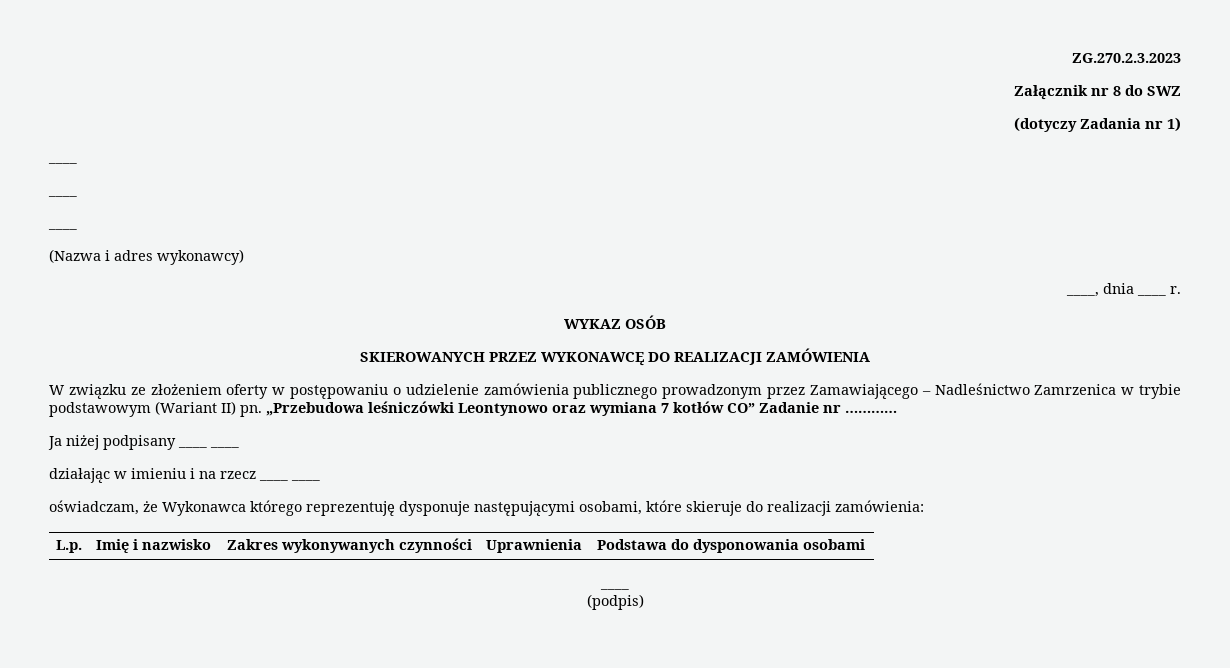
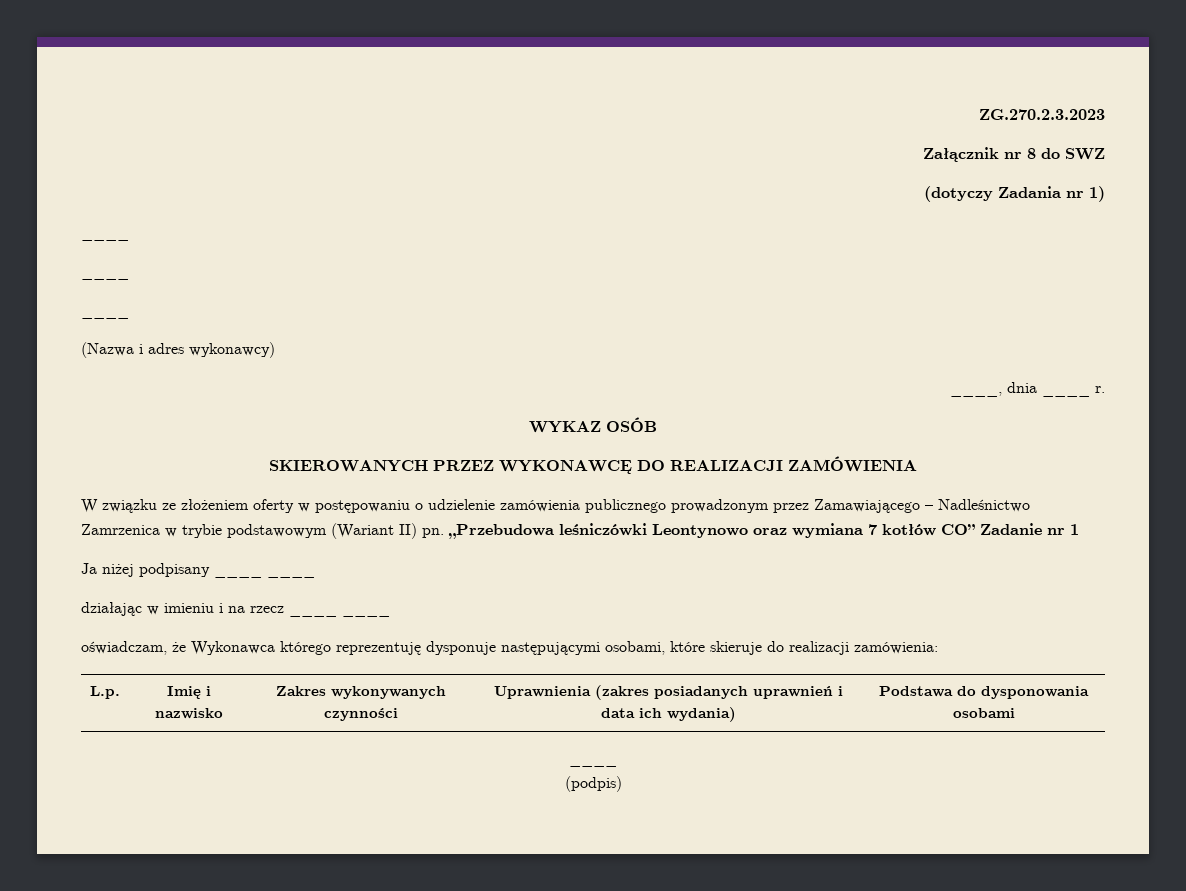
[845,410,897,413] ………… -> [1070,524,1079,535] 1
(582, 546) none -> [594,685,843,700] [600,707,736,722] (zakres posiadanych uprawnień i data ich wydania)

